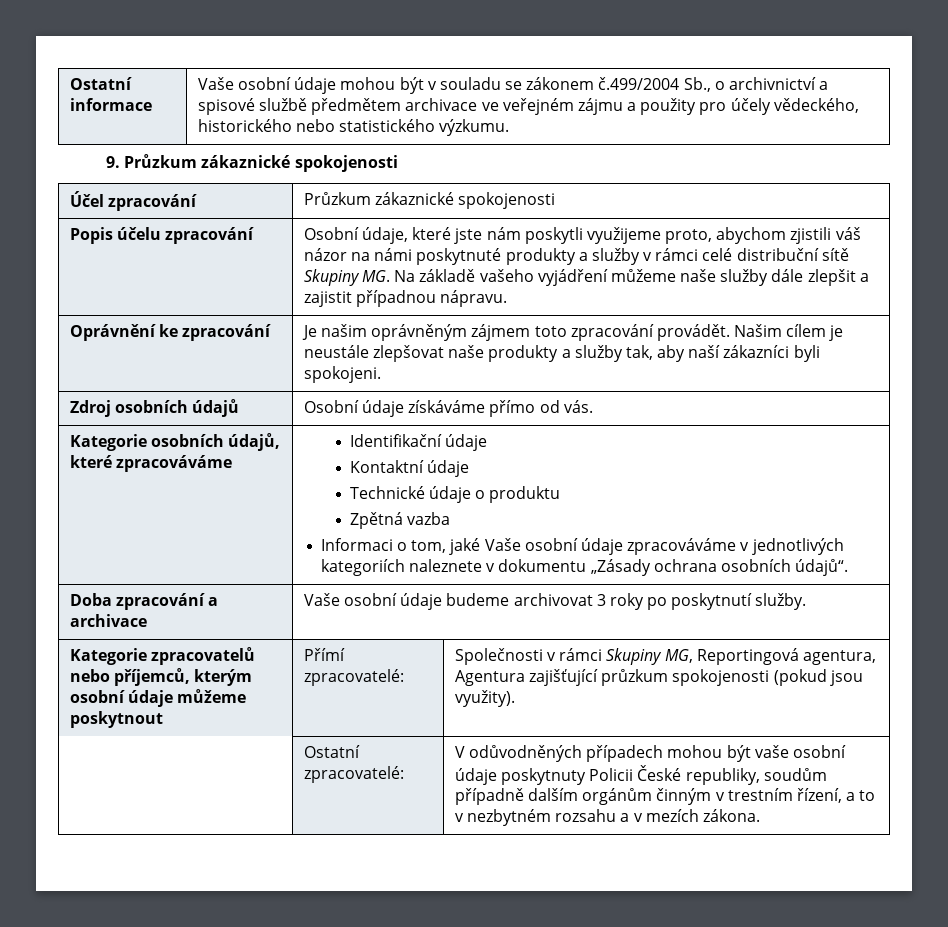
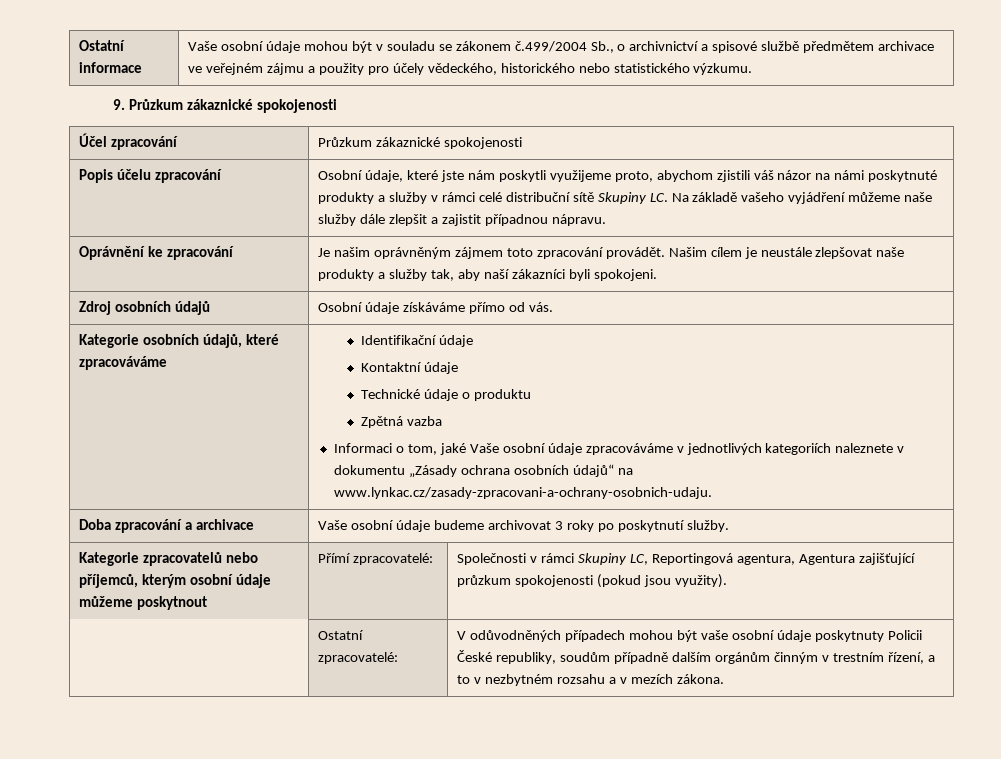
[361,270,390,282] MG. -> [649,193,668,202] LC.
[795,559,849,576] údajů“. -> [572,464,633,477] [334,487,713,499] údajů“ na www.lynkac.cz/zasady-zpracovani-a-ochrany-osobnich-udaju.
[664,649,693,663] MG, -> [630,554,649,565] LC,

